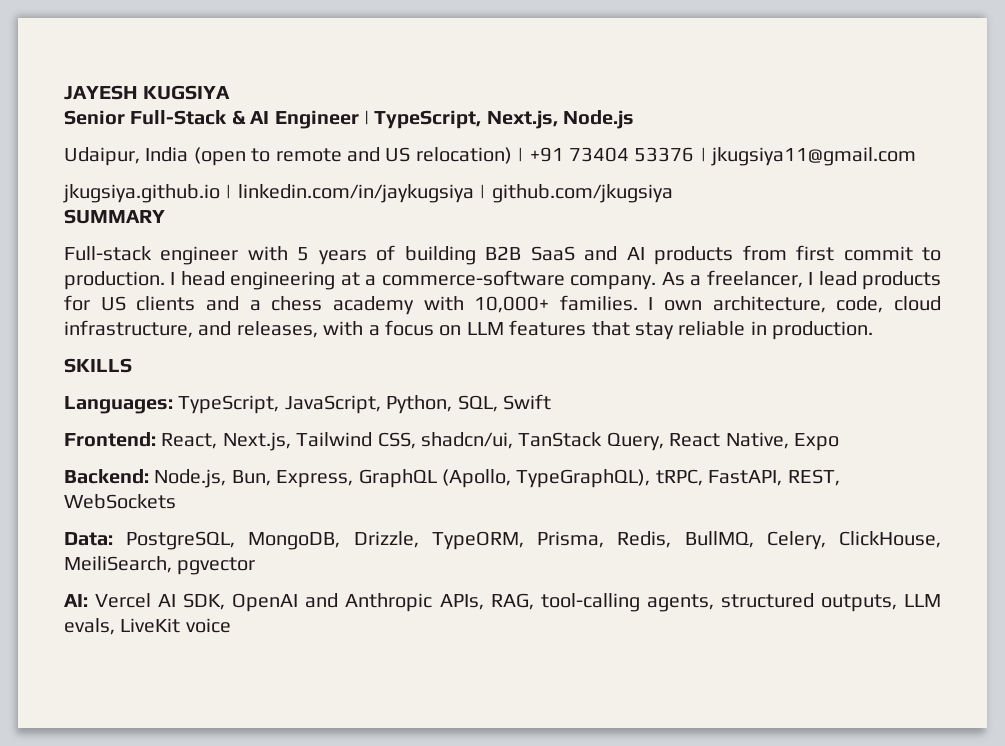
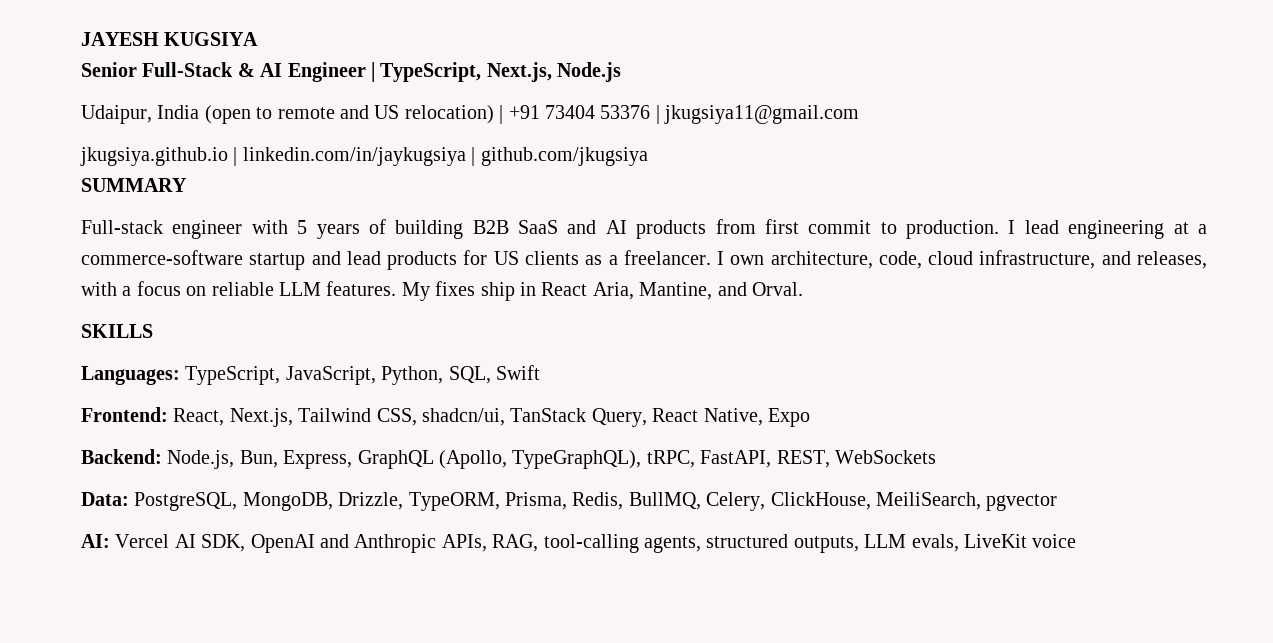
[180,271,225,286] head -> [1024,220,1059,234] lead
[570,270,814,290] company. As a freelancer, I -> [249,251,341,270] startup and
[205,295,638,315] and a chess academy with 10,000+ families. -> [585,250,711,265] as a freelancer.
[466,320,874,340] LLM features that stay reliable in production. -> [211,281,803,301] reliable LLM features. My fixes ship in React Aria, Mantine, and Orval.

